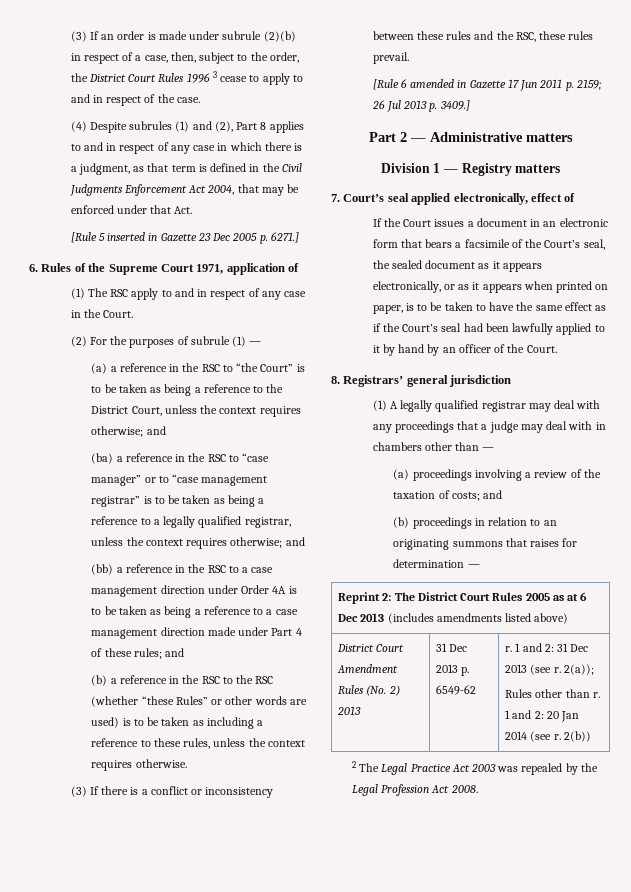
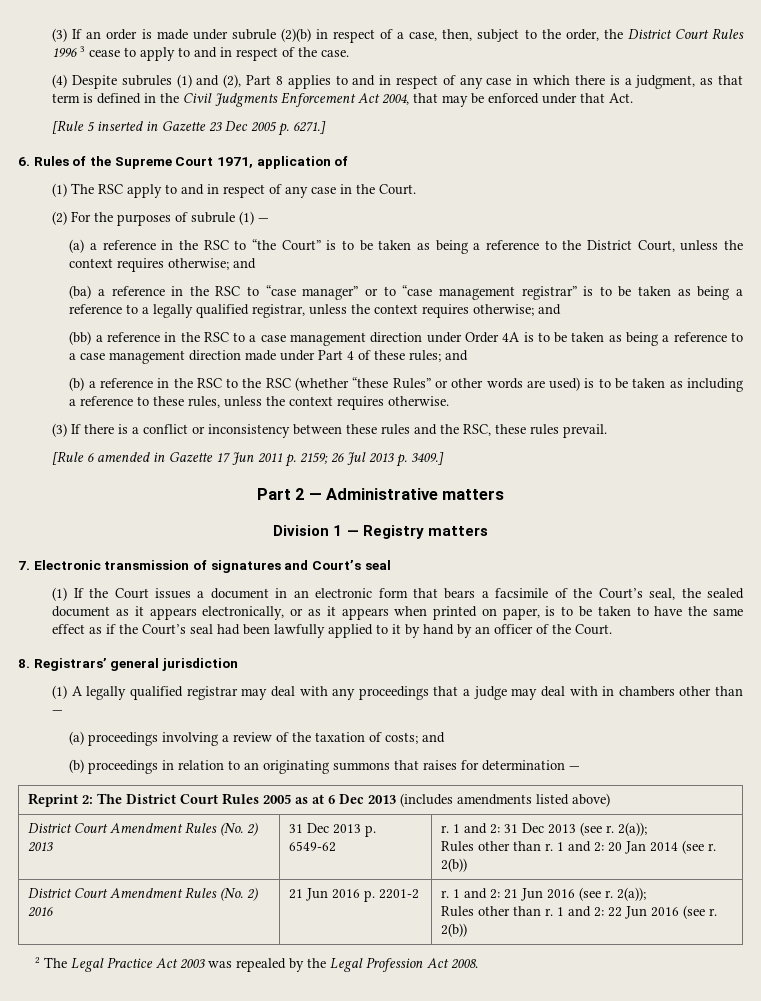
[343,193,576,205] Court’s seal applied electronically, effect of // -> [33,560,391,573] [52,587,68,601] Electronic transmission of signatures and Court’s seal // (1)
(591, 736) none -> [27,887,258,901] [27,906,53,917] [288,888,419,902] [440,887,646,901] [440,905,717,919] [440,923,467,937] // District Court Amendment Rules (No. 2) 2016 | 21 Jun 2016 p. 2201-2 | r. 1 and 2: 21 Jun 2016 (see r. 2(a)); // Rules other than r. 1 and 2: 22 Jun 2016 (see r. 2(b))

